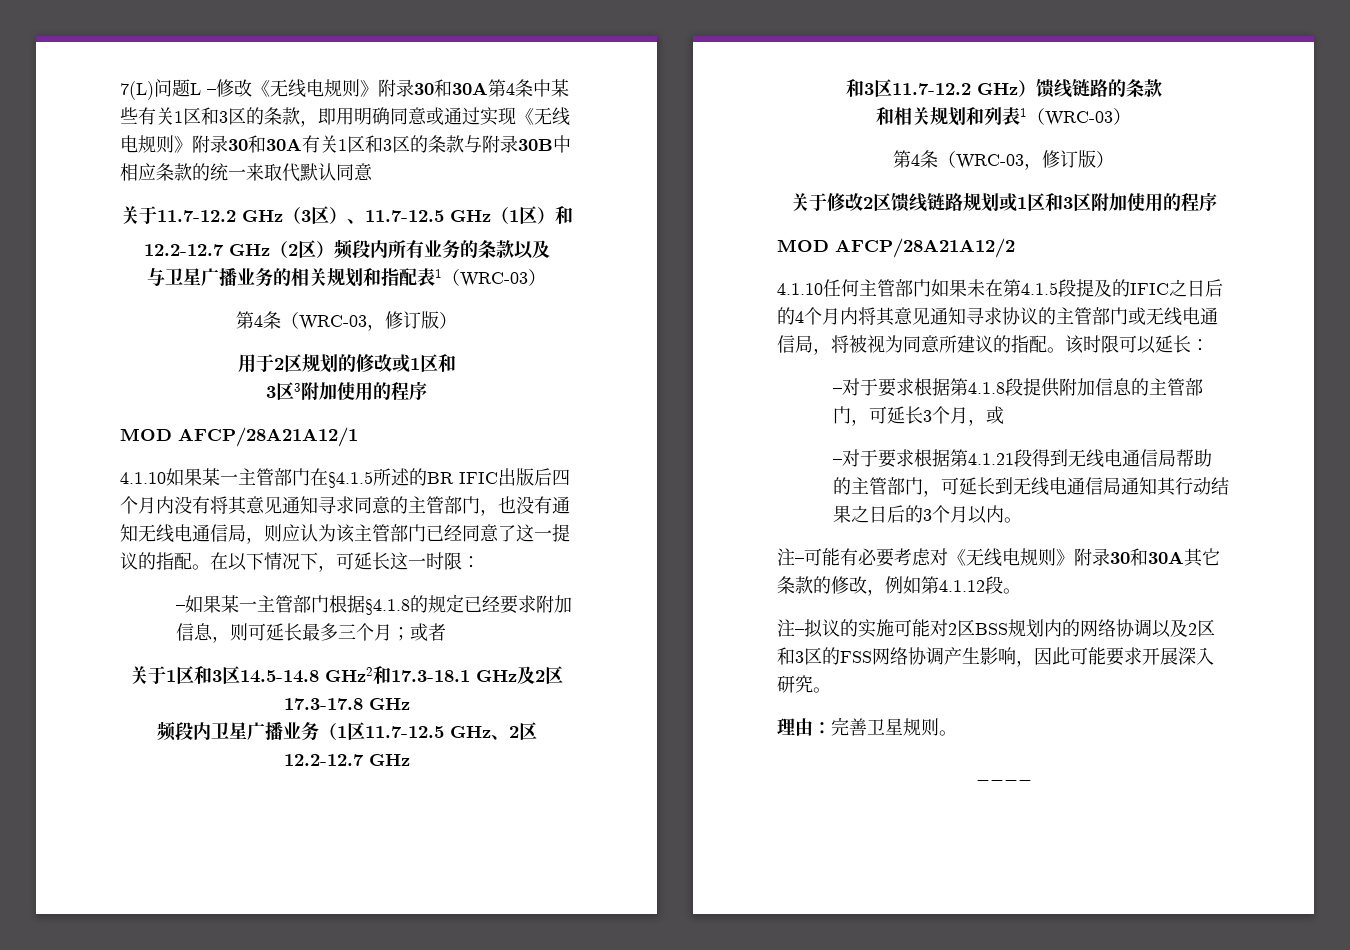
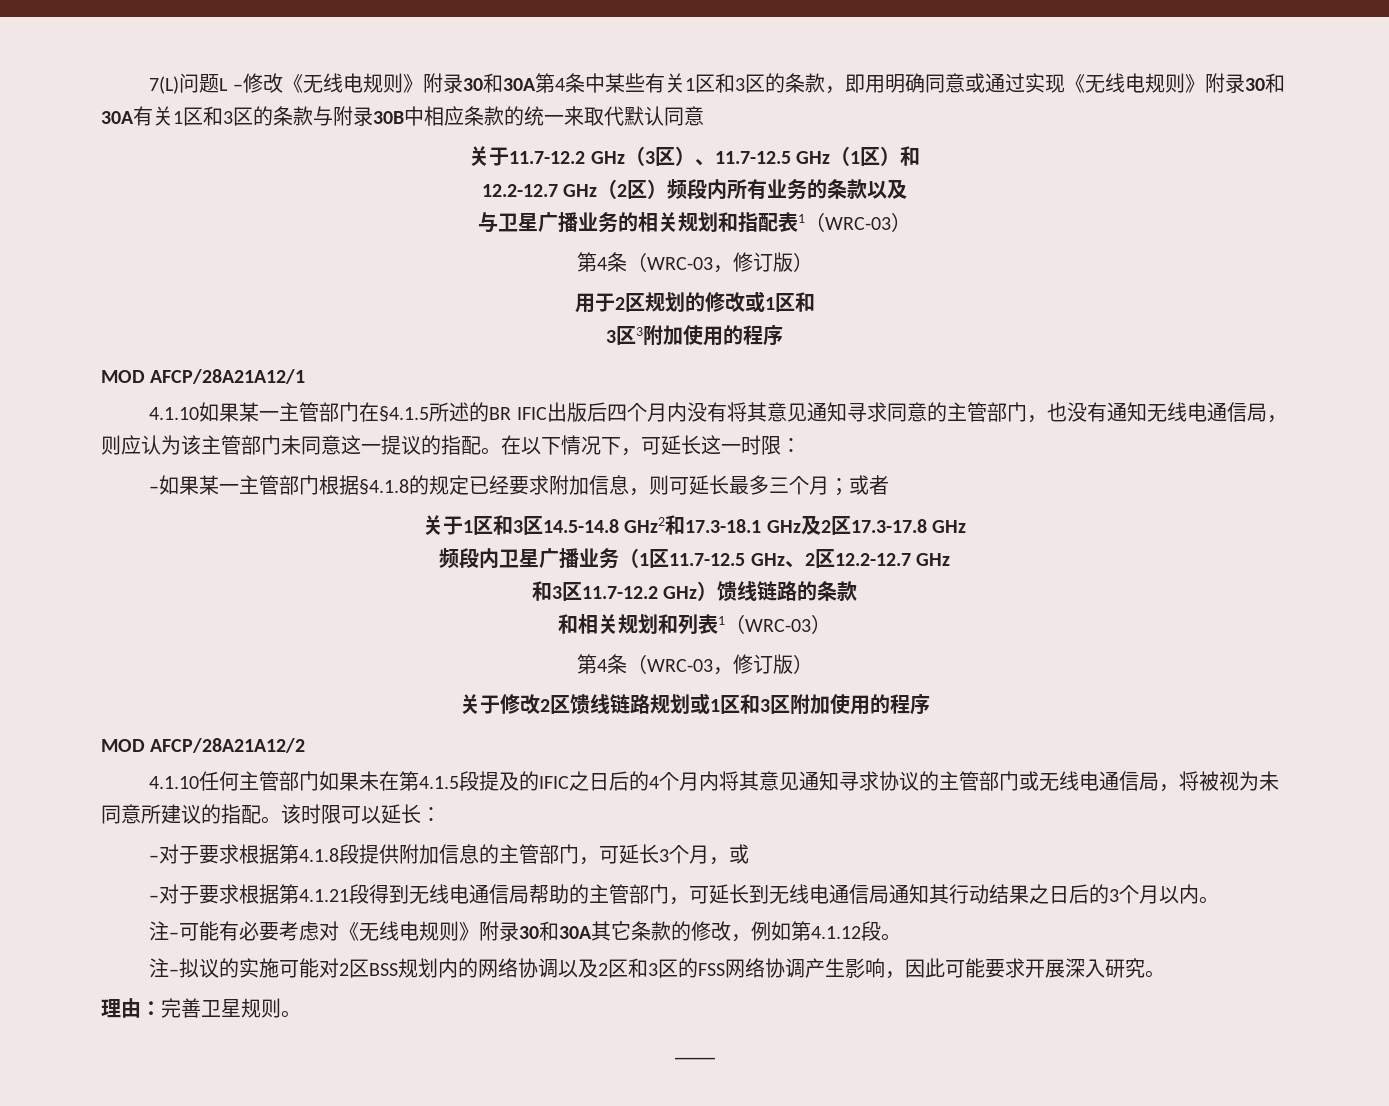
[426,524,516,542] 已经同意了 -> [281,435,341,455] 未同意
(903, 344) none -> [1259,771,1280,791] 未

